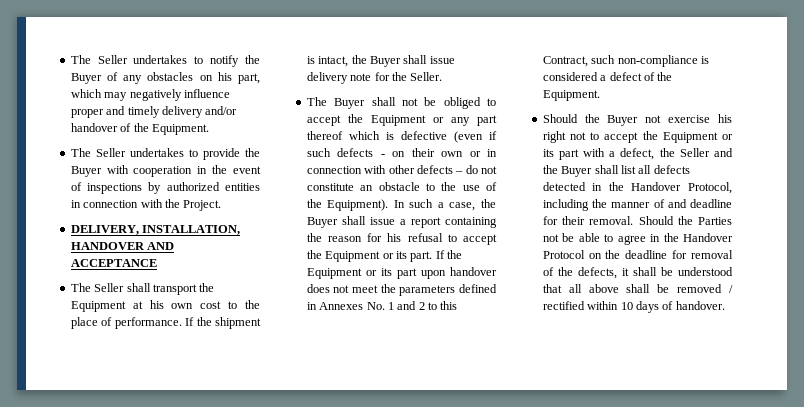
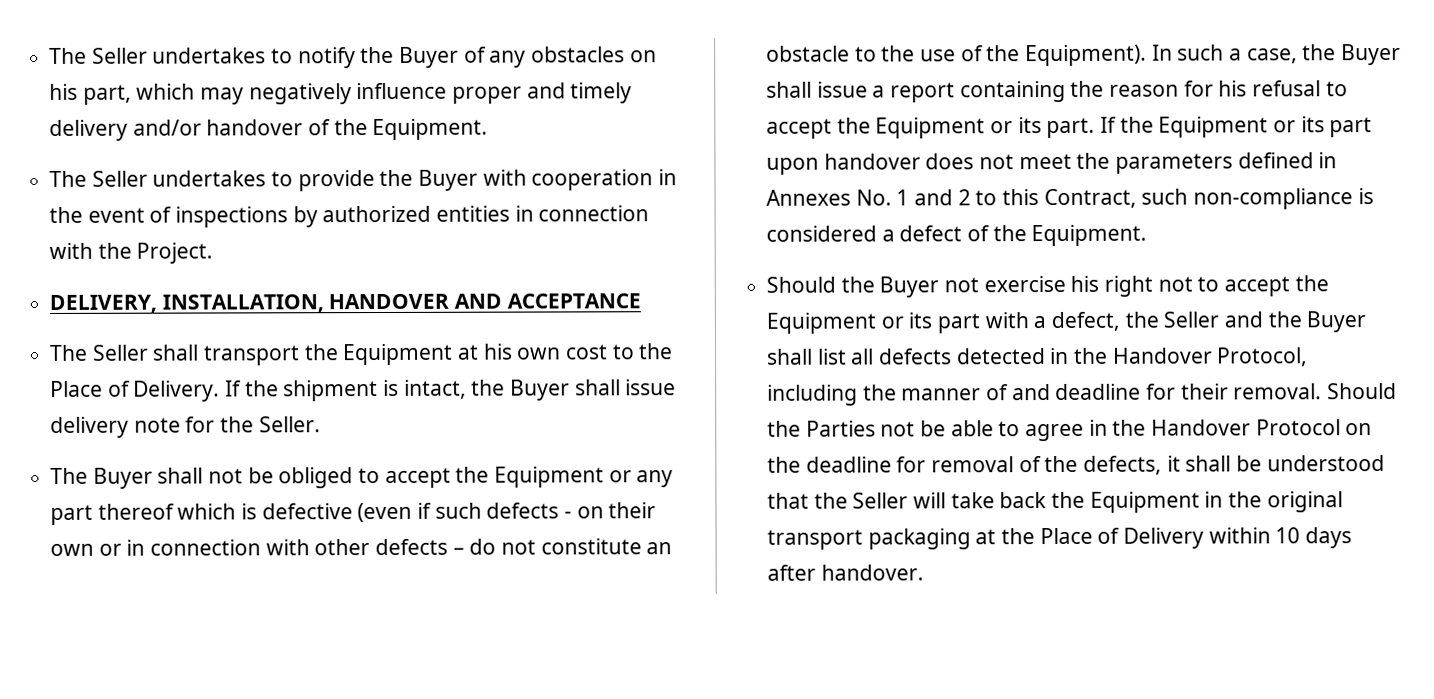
[70,317,182,329] place of performance. -> [50,380,221,402] Place of Delivery.
[568,284,733,293] [542,301,585,310] all above shall be removed / rectified -> [813,491,1343,513] [767,527,1205,550] the Seller will take back the Equipment in the original transport packaging at the Place of Delivery
[662,301,674,310] of -> [767,564,817,581] after

